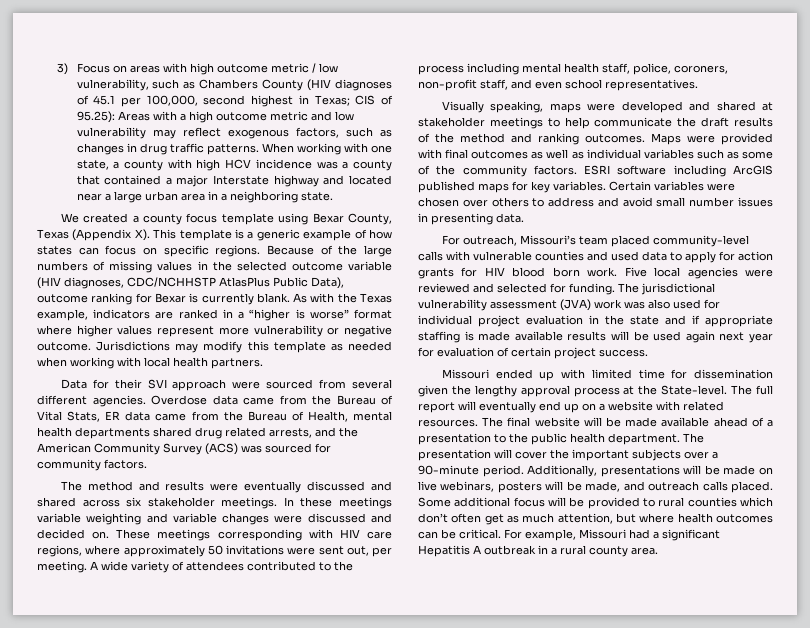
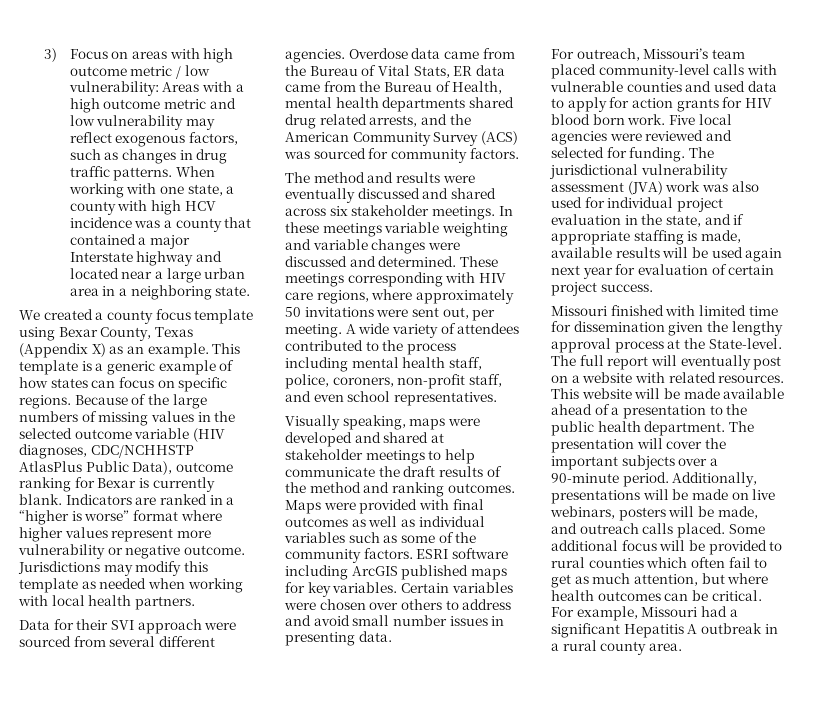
[76,79,392,91] [76,95,393,107] [76,111,115,123] vulnerability, such as Chambers County (HIV diagnoses of 45.1 per 100,000, second highest in Texas; CIS of 95.25): -> [68,81,159,96] vulnerability:
[134,229,150,241] X). -> [91,343,209,358] X) as an example.
[293,293,393,303] [37,309,151,321] As with the Texas example, indicators -> [65,494,132,505] Indicators
[37,529,110,539] decided on. -> [378,256,457,267] determined.
[630,316,659,325] state -> [665,215,701,227] state,
[478,331,511,341] made -> [700,230,741,243] made,
[495,369,555,381] ended up -> [610,305,664,316] finished
[539,401,579,413] end up -> [753,356,782,370] post
[482,417,531,427] The final -> [551,388,579,399] This
[418,513,482,523] don’t often -> [690,557,768,568] often fail to

